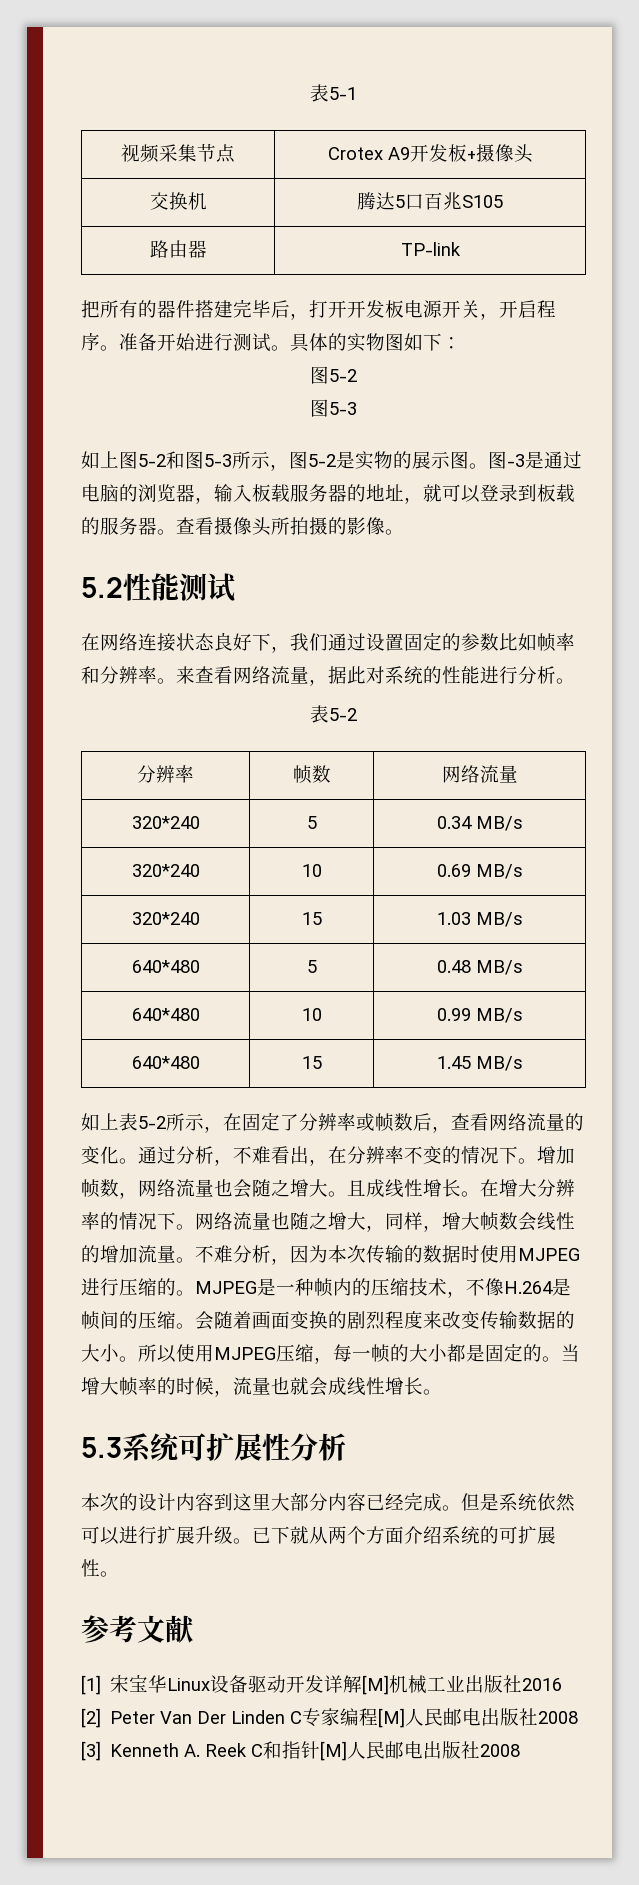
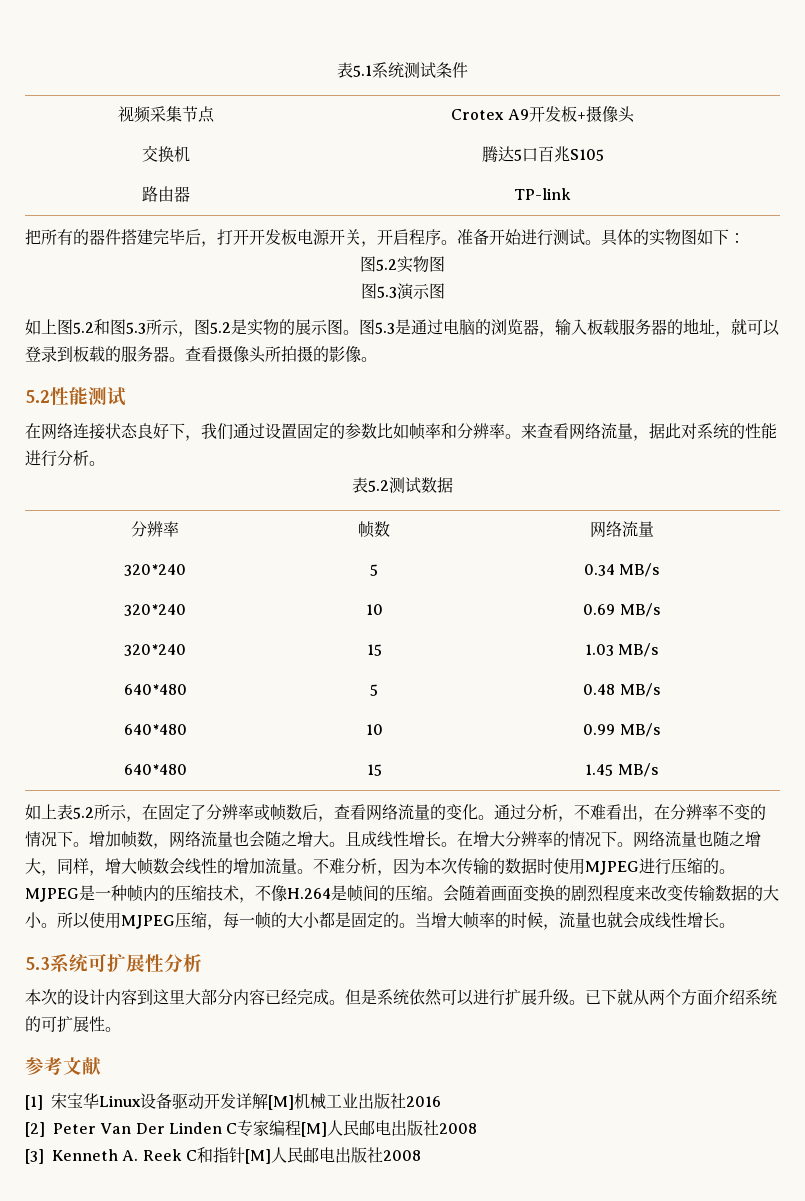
[310,84,357,102] 表5-1 -> [337,62,468,78] 表5.1系统测试条件
[329,369,357,382] [310,399,357,417] 5-2 // 图5-3 -> [376,256,445,273] [360,283,445,300] 5.2实物图 // 图5.3演示图
[138,451,232,469] 5-2和图5-3 -> [73,319,146,335] 5.2和图5.3
[308,454,336,467] 5-2 -> [210,322,231,334] 5.2
[507,454,525,467] -3 -> [375,322,395,334] 5.3
[329,708,357,721] 5-2 -> [368,477,453,493] 5.2测试数据
[138,1116,166,1129] 5-2 -> [73,807,94,819] 5.2

